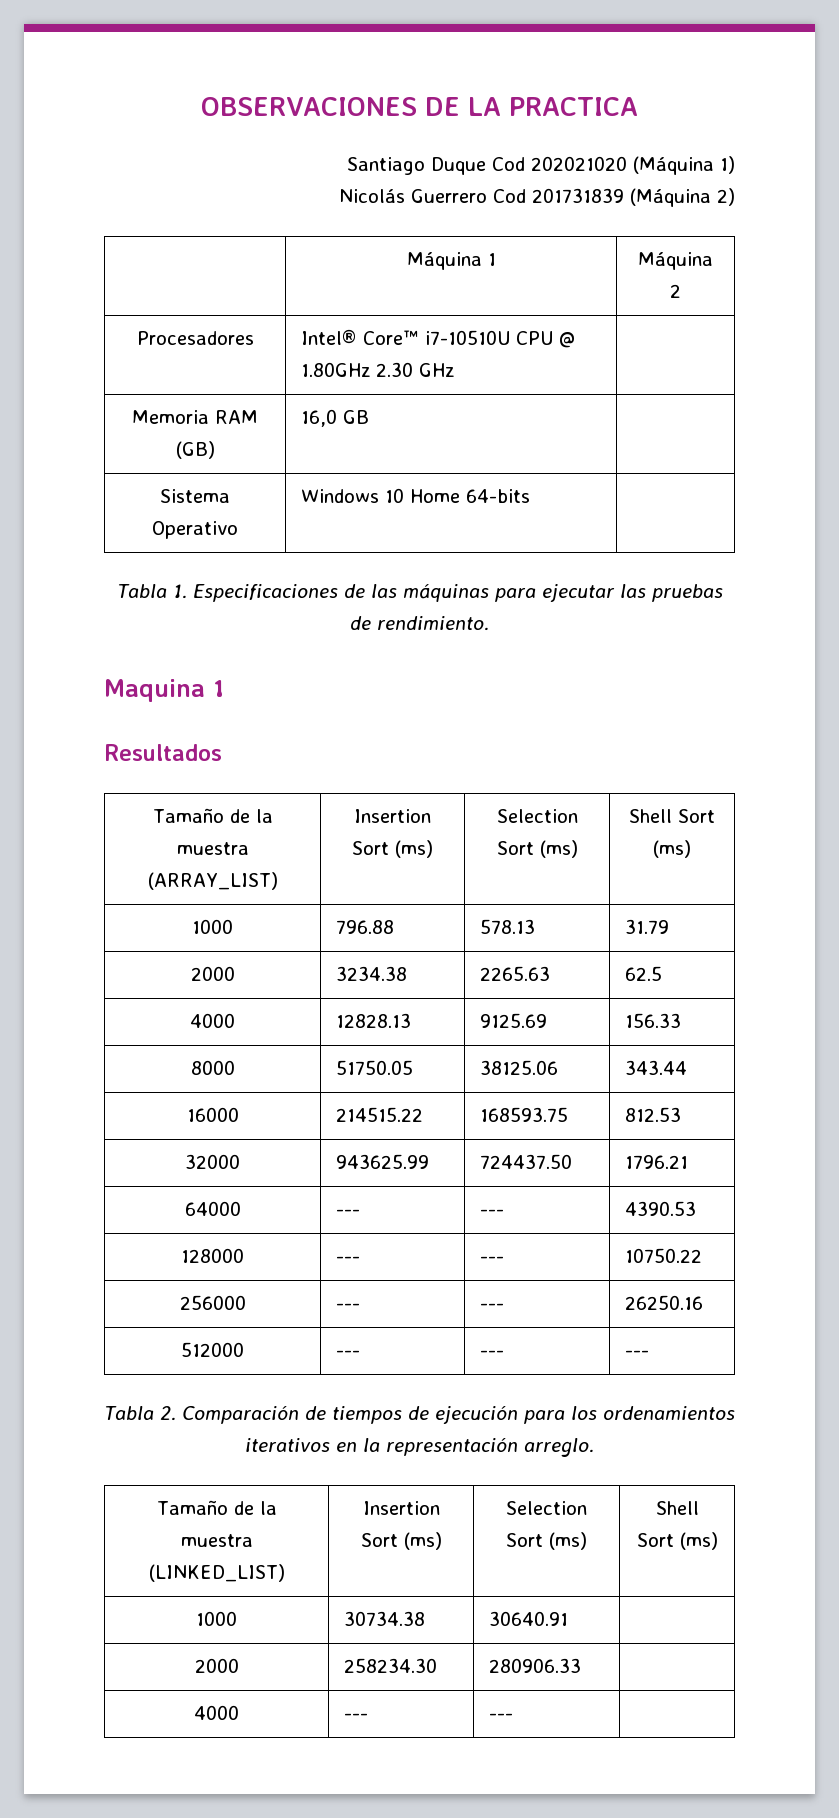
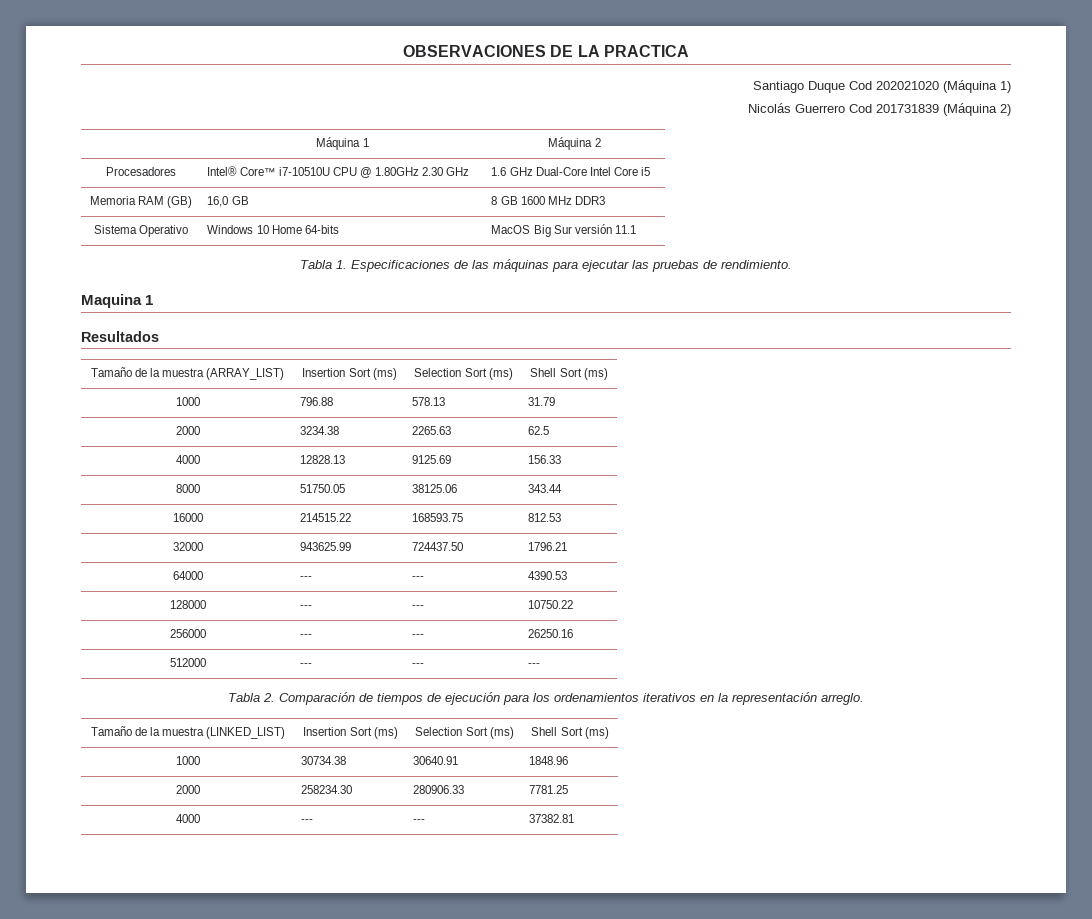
(454, 370) none -> [491,167,650,176] 1.6 GHz Dual-Core Intel Core i5
(369, 417) none -> [491,196,605,205] 8 GB 1600 MHz DDR3
(530, 496) none -> [491,224,636,237] MacOS Big Sur versión 11.1
(568, 1618) none -> [529,756,569,765] 1848.96
(581, 1665) none -> [529,785,569,794] 7781.25
(513, 1716) none -> [529,814,575,823] 37382.81

